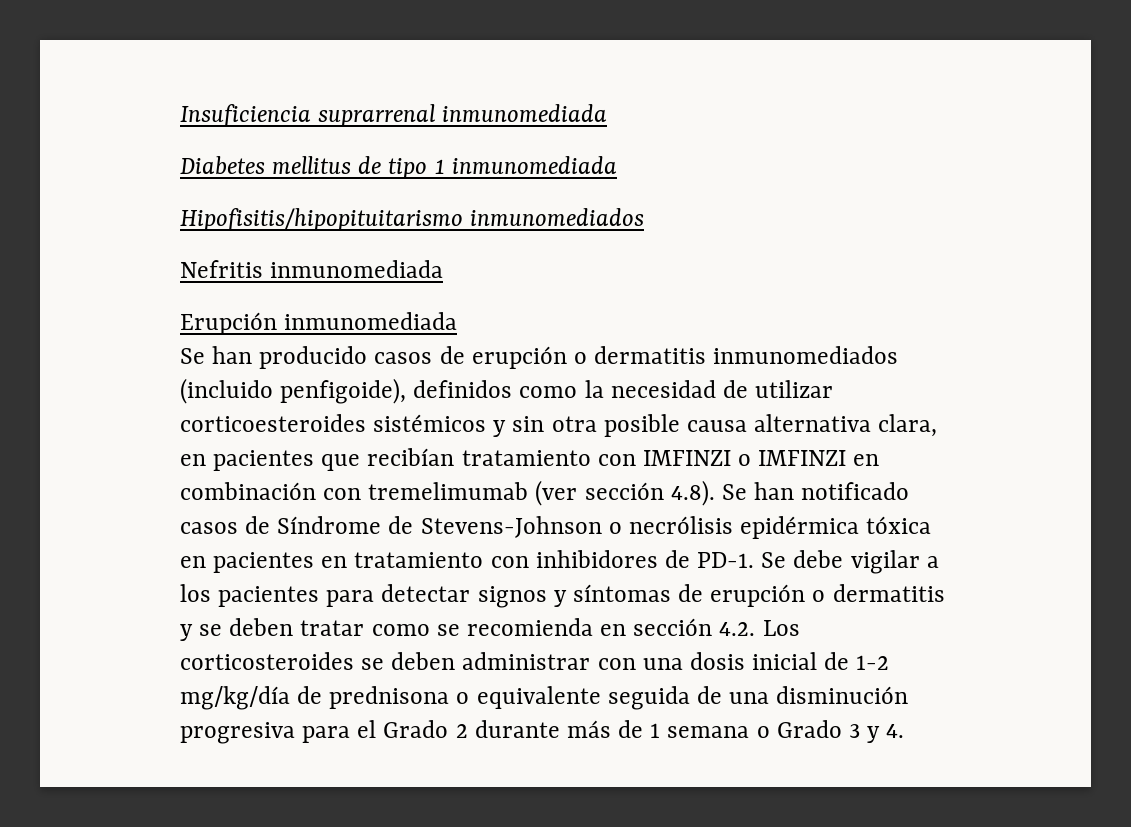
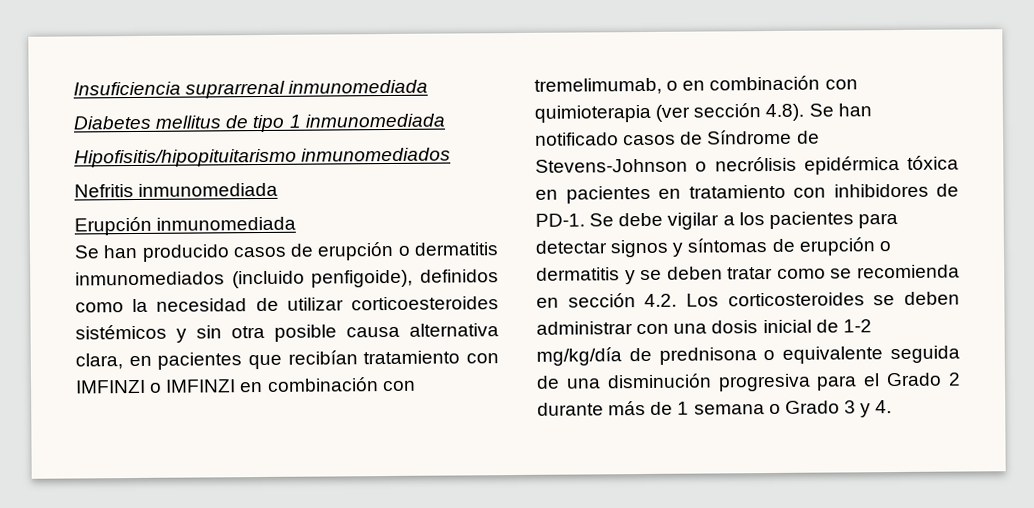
[368,482,529,500] tremelimumab -> [534,75,858,95] [534,104,651,123] tremelimumab, o en combinación con quimioterapia

